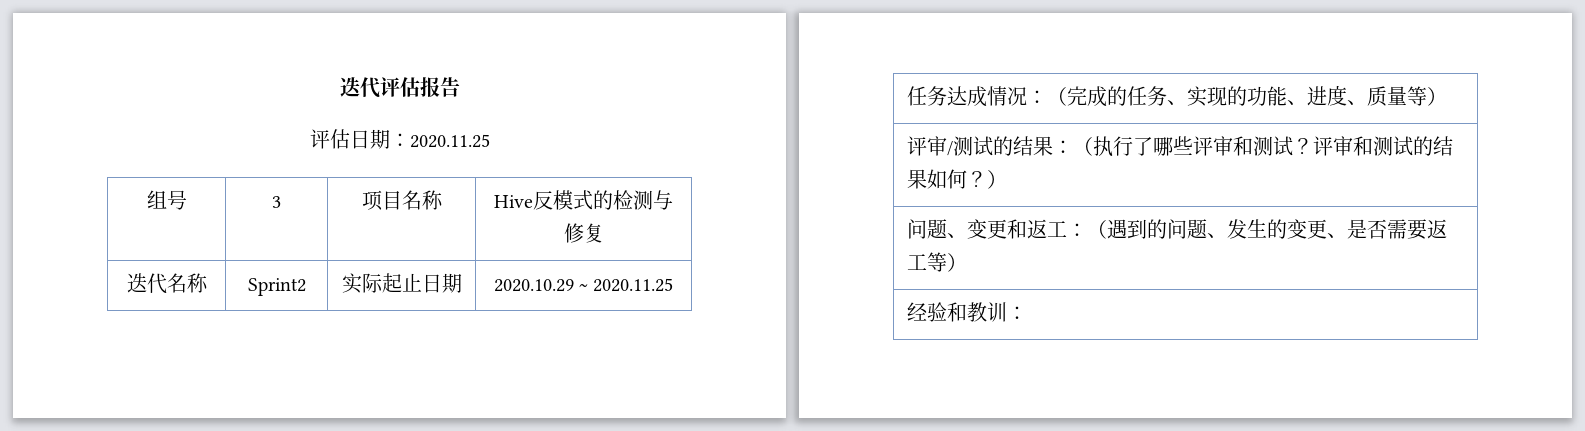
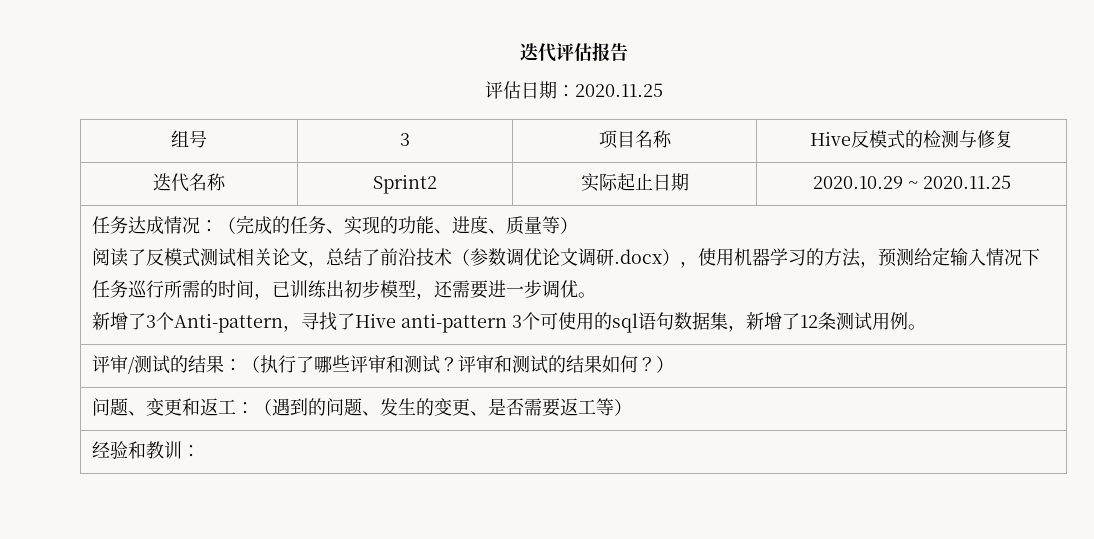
(1447, 96) none -> [91,247,1040,268] [91,280,596,300] [91,312,926,333] // 阅读了反模式测试相关论文，总结了前沿技术（参数调优论文调研.docx），使用机器学习的方法，预测给定输入情况下任务巡行所需的时间，已训练出初步模型，还需要进一步调优。 // 新增了3个Anti-pattern，寻找了Hive anti-pattern 3个可使用的sql语句数据集，新增了12条测试用例。

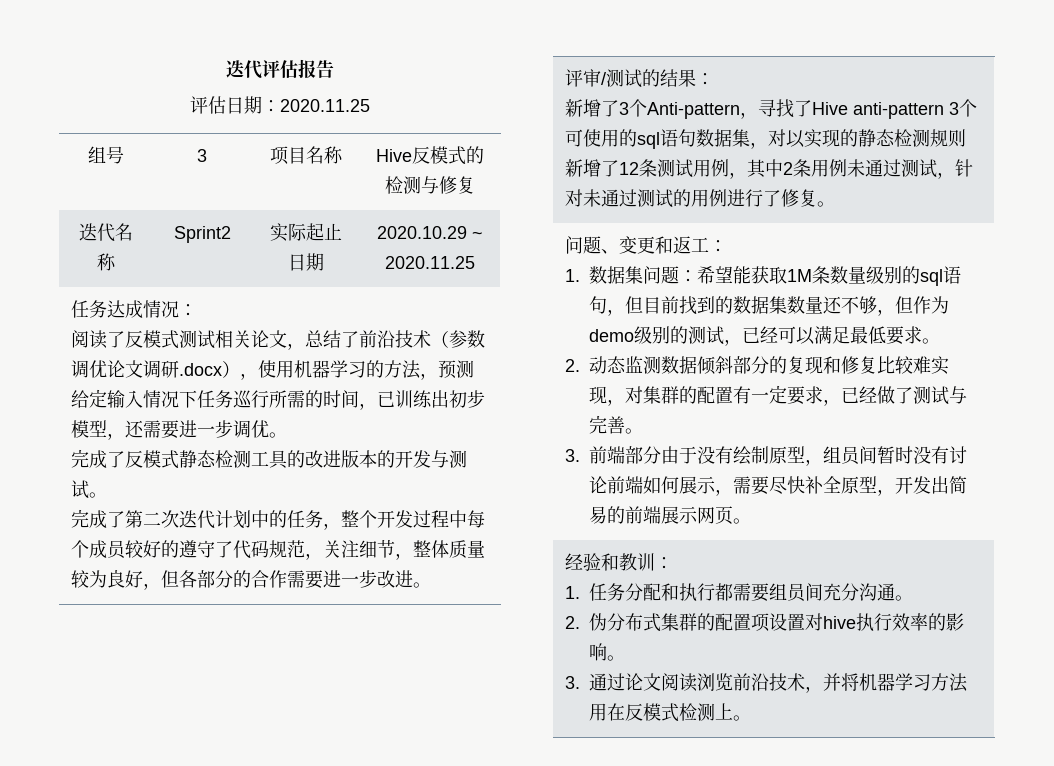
[217,215,578,235] （完成的任务、实现的功能、进度、质量等） -> (198, 310) none
(596, 295) none -> [71,449,468,469] [71,480,108,499] [71,509,486,530] [71,540,486,560] [71,570,432,590] [565,69,715,88] // 完成了反模式静态检测工具的改进版本的开发与测试。 // 完成了第二次迭代计划中的任务，整个开发过程中每个成员较好的遵守了代码规范，关注细节，整体质量较为良好，但各部分的合作需要进一步改进。 // 评审/测试的结果：
(746, 328) none -> [768,129,967,148] 对以实现的静态检测规则
[907,324,926,330] [91,355,674,374] 。 // 评审/测试的结果：（执行了哪些评审和测试？评审和测试的结果如何？） -> [729,159,974,179] [565,189,836,208] ，其中2条用例未通过测试，针对未通过测试的用例进行了修复。
[253,398,632,417] [91,441,200,459] （遇到的问题、发生的变更、是否需要返工等） // 经验和教训： -> [565,266,962,286] [589,296,950,316] [589,326,941,346] [565,356,950,375] [589,385,968,406] [589,415,644,434] [565,446,968,466] [589,476,968,496] [589,506,752,525] [565,553,674,571] [565,583,914,602] [565,613,965,632] [589,643,626,661] [565,673,969,693] [589,703,752,722] // 1.数据集问题：希望能获取1M条数量级别的sql语句，但目前找到的数据集数量还不够，但作为demo级别的测试，已经可以满足最低要求。 // 2.动态监测数据倾斜部分的复现和修复比较难实现，对集群的配置有一定要求，已经做了测试与完善。 // 3.前端部分由于没有绘制原型，组员间暂时没有讨论前端如何展示，需要尽快补全原型，开发出简易的前端展示网页。 // 经验和教训： // 1.任务分配和执行都需要组员间充分沟通。 // 2.伪分布式集群的配置项设置对hive执行效率的影响。 // 3.通过论文阅读浏览前沿技术，并将机器学习方法用在反模式检测上。

